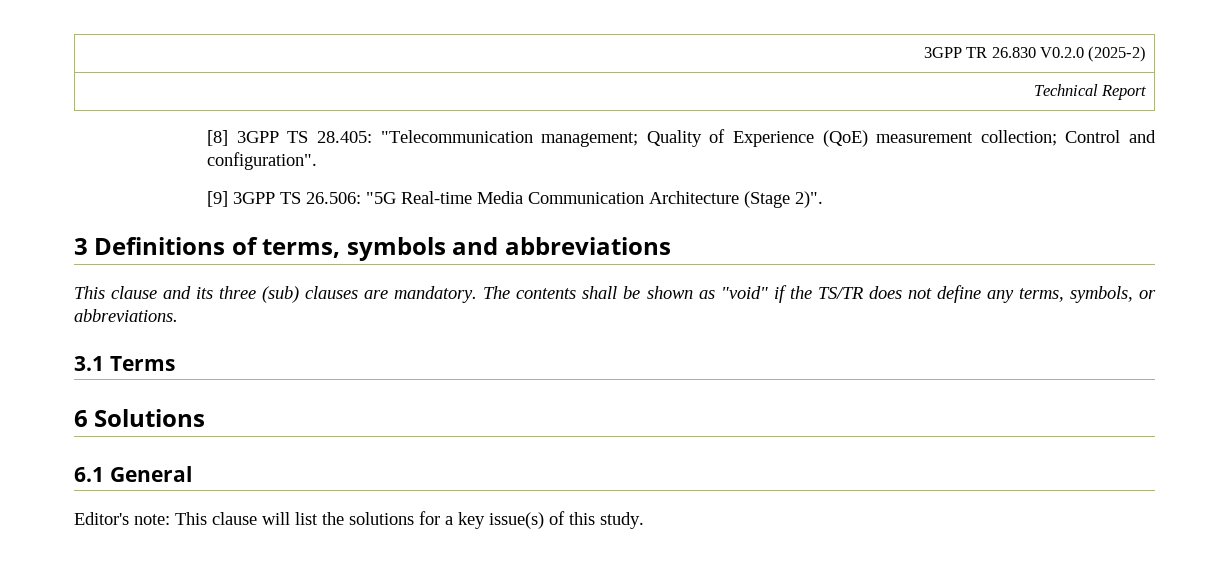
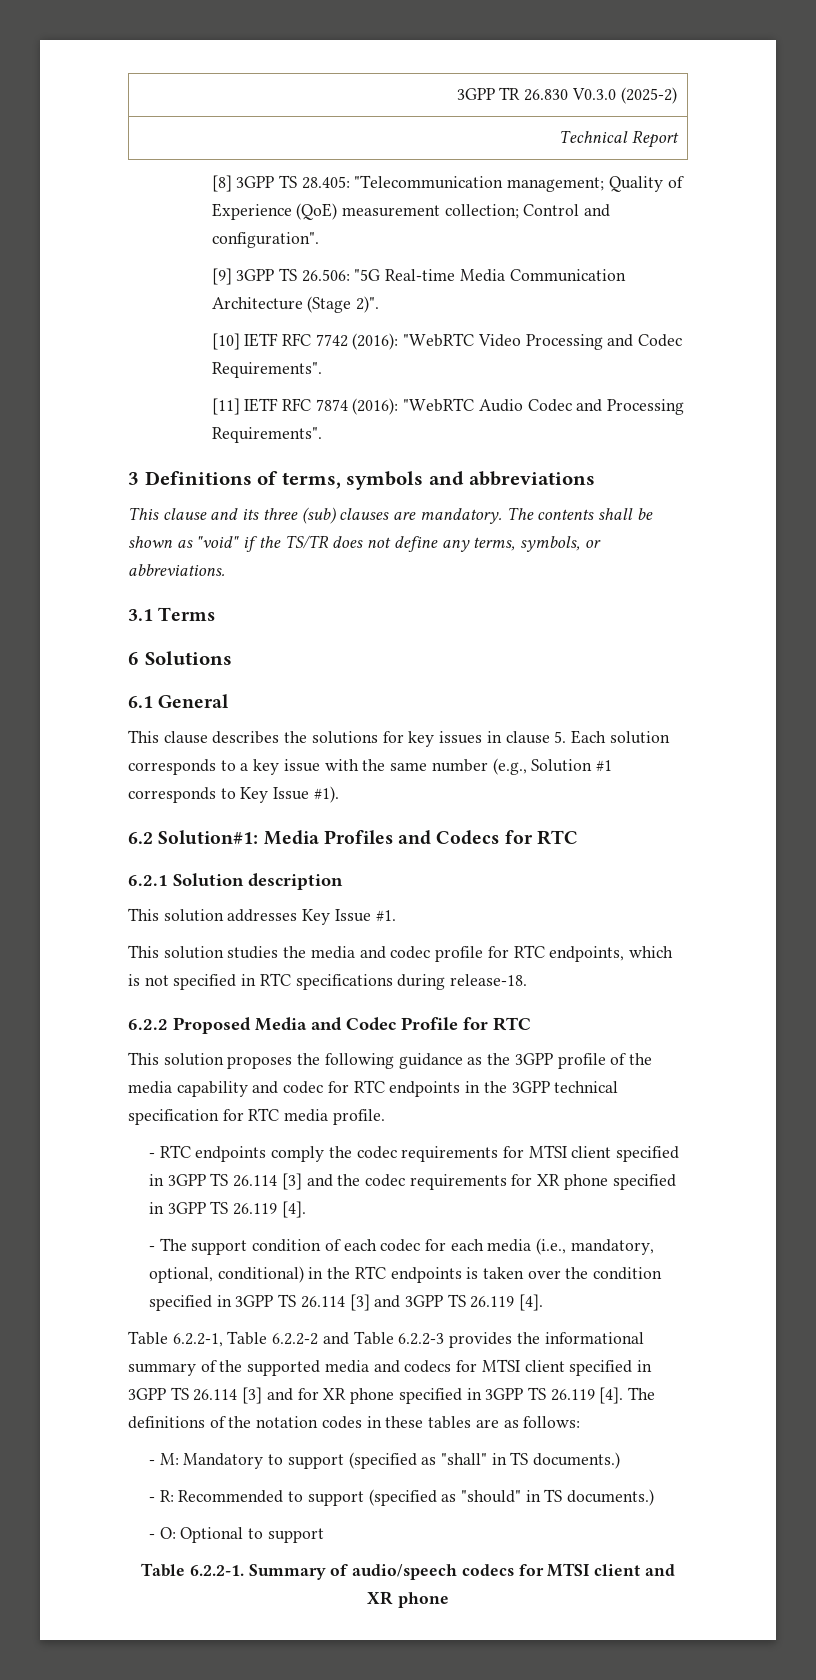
[1039,47,1084,58] V0.2.0 -> [571,88,616,100] V0.3.0
(824, 199) none -> [211,333,683,350] [211,362,322,378] [211,398,685,415] [211,427,322,443] // [10] IETF RFC 7742 (2016): "WebRTC Video Processing and Codec Requirements". // [11] IETF RFC 7874 (2016): "WebRTC Audio Codec and Processing Requirements".
[74,511,644,529] Editor's note: This clause will list the solutions for a key issue(s) of this study. -> [128,730,670,747] [128,758,612,775] [128,786,339,803] [128,830,578,845] [128,873,343,890] [128,908,396,925] [128,945,673,962] [128,973,528,990] [128,1017,531,1034] [128,1052,652,1069] [128,1080,619,1097] [128,1108,385,1125] [148,1145,680,1162] [148,1173,676,1190] [148,1201,306,1218] [148,1238,654,1255] [148,1266,663,1283] [148,1294,544,1311] [128,1331,644,1348] [128,1359,652,1376] [128,1387,656,1404] [128,1416,581,1429] [148,1452,621,1469] [148,1489,655,1506] [148,1527,324,1543] [141,1563,675,1580] [367,1591,449,1608] This clause describes the solutions for key issues in clause 5. Each solution corresponds to a key issue with the same number (e.g., Solution #1 corresponds to Key Issue #1). // 6.2 Solution#1: Media Profiles and Codecs for RTC // 6.2.1 Solution description // This solution addresses Key Issue #1. // This solution studies the media and codec profile for RTC endpoints, which is not specified in RTC specifications during release-18. // 6.2.2 Proposed Media and Codec Profile for RTC // This solution proposes the following guidance as the 3GPP profile of the media capability and codec for RTC endpoints in the 3GPP technical specification for RTC media profile. // - RTC endpoints comply the codec requirements for MTSI client specified in 3GPP TS 26.114 [3] and the codec requirements for XR phone specified in 3GPP TS 26.119 [4]. // - The support condition of each codec for each media (i.e., mandatory, optional, conditional) in the RTC endpoints is taken over the condition specified in 3GPP TS 26.114 [3] and 3GPP TS 26.119 [4]. // Table 6.2.2-1, Table 6.2.2-2 and Table 6.2.2-3 provides the informational summary of the supported media and codecs for MTSI client specified in 3GPP TS 26.114 [3] and for XR phone specified in 3GPP TS 26.119 [4]. The definitions of the notation codes in these tables are as follows: // - M: Mandatory to support (specified as "shall" in TS documents.) // - R: Recommended to support (specified as "should" in TS documents.) // - O: Optional to support // Table 6.2.2-1. Summary of audio/speech codecs for MTSI client and XR phone

